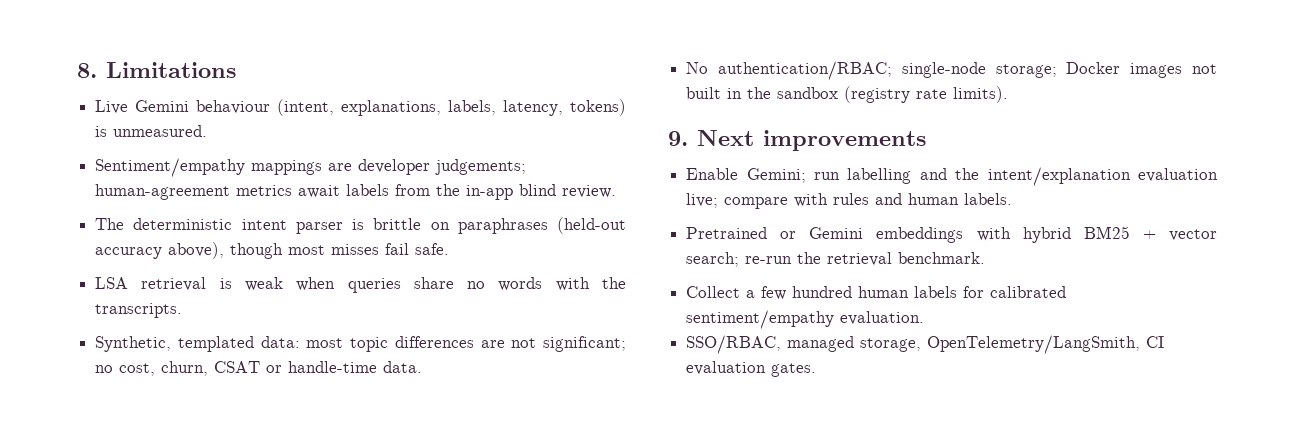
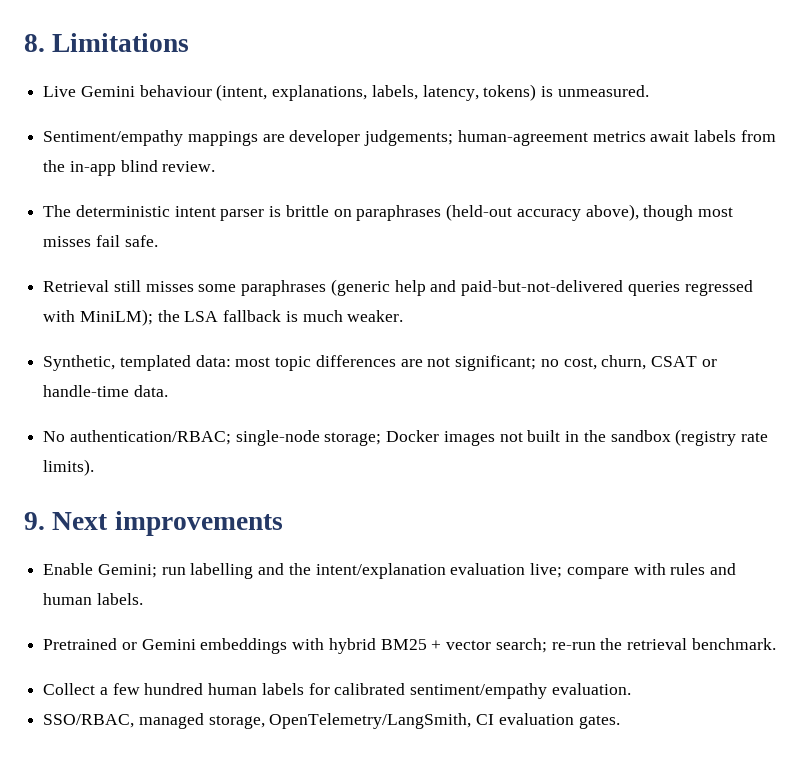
[95,277,627,293] [95,303,183,318] LSA retrieval is weak when queries share no words with the transcripts. -> [43,279,753,296] [43,309,404,326] Retrieval still misses some paraphrases (generic help and paid-but-not-delivered queries regressed with MiniLM); the LSA fallback is much weaker.

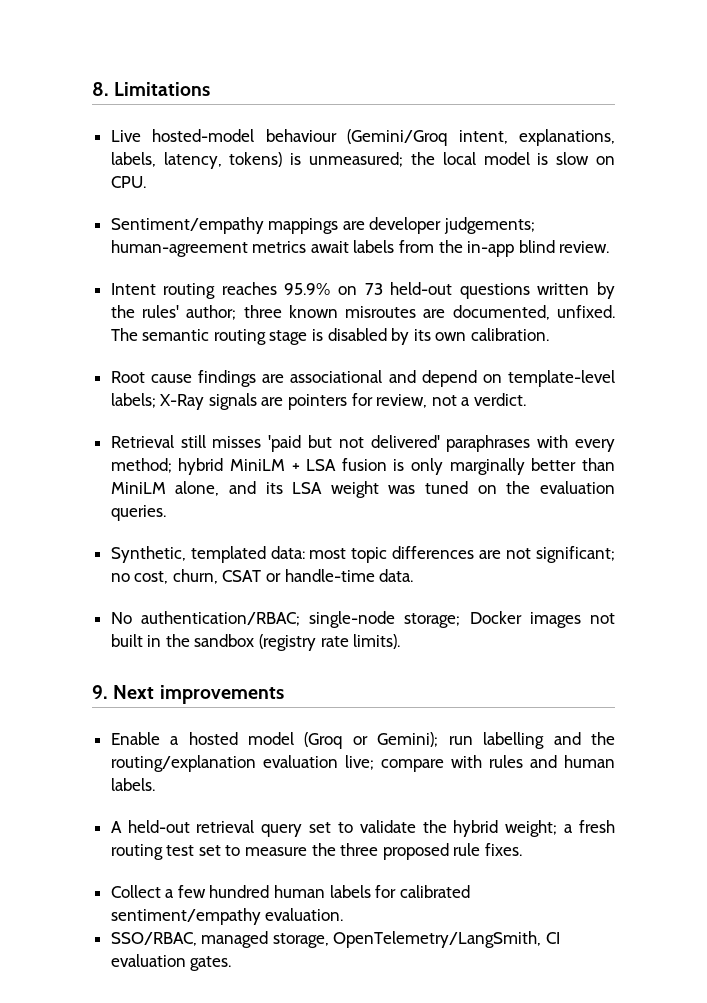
[80,84,268,101] Gemini behaviour (intent, -> [152,129,508,146] hosted-model behaviour (Gemini/Groq intent,
[557,85,649,97] unmeasured. -> [309,152,615,167] [110,176,146,188] unmeasured; the local model is slow on CPU.
[43,204,733,221] [43,235,158,247] [43,279,753,296] [43,309,404,326] The deterministic intent parser is brittle on paraphrases (held-out accuracy above), though most misses fail safe. // Retrieval still misses some paraphrases (generic help and paid-but-not-delivered queries regressed with MiniLM); the LSA fallback is much weaker. -> [110,282,616,299] [110,305,615,320] [110,328,550,345] [110,370,615,387] [110,393,527,410] [110,435,616,452] [110,458,615,475] [110,481,615,498] [110,505,166,521] Intent routing reaches 95.9% on 73 held-out questions written by the rules' author; three known misroutes are documented, unfixed. The semantic routing stage is disabled by its own calibration. // Root cause findings are associational and depend on template-level labels; X-Ray signals are pointers for review, not a verdict. // Retrieval still misses 'paid but not delivered' paraphrases with every method; hybrid MiniLM + LSA fusion is only marginally better than MiniLM alone, and its LSA weight was tuned on the evaluation queries.
[97,564,157,578] Gemini; -> [170,732,439,749] a hosted model (Groq or Gemini);
[315,563,446,579] intent/explanation -> [110,755,256,772] routing/explanation
[43,638,776,654] Pretrained or Gemini embeddings with hybrid BM25 + vector search; re-run the retrieval benchmark. -> [110,820,616,837] [110,843,523,860] A held-out retrieval query set to validate the hybrid weight; a fresh routing test set to measure the three proposed rule fixes.

